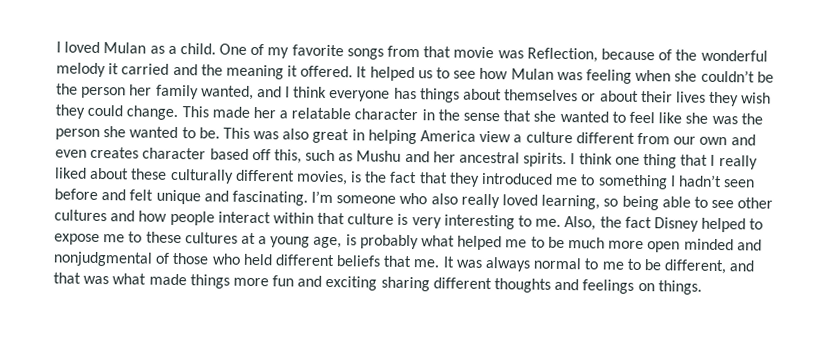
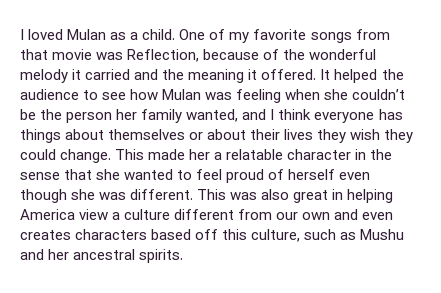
[417,70,433,79] us -> [381,69,404,80] [20,89,79,100] the audience
[658,112,763,125] [55,126,220,141] like she was the person she wanted to be. -> [226,169,371,183] [20,189,194,203] proud of herself even though she was different.
[142,147,207,160] character -> [75,229,148,240] characters
[273,149,302,164] this, -> [222,229,301,242] this culture,
[570,153,758,170] [55,167,756,190] [54,188,774,211] [54,209,764,233] [54,231,762,253] [53,251,756,275] [53,272,702,295] I think one thing that I really liked about these culturally different movies, is the fact that they introduced me to something I hadn’t seen before and felt unique and fascinating. I’m someone who also really loved learning, so being able to see other cultures and how people interact within that culture is very interesting to me. Also, the fact Disney helped to expose me to these cultures at a young age, is probably what helped me to be much more open minded and nonjudgmental of those who held different beliefs that me. It was always normal to me to be different, and that was what made things more fun and exciting sharing different thoughts and feelings on things. -> (184, 256) none

